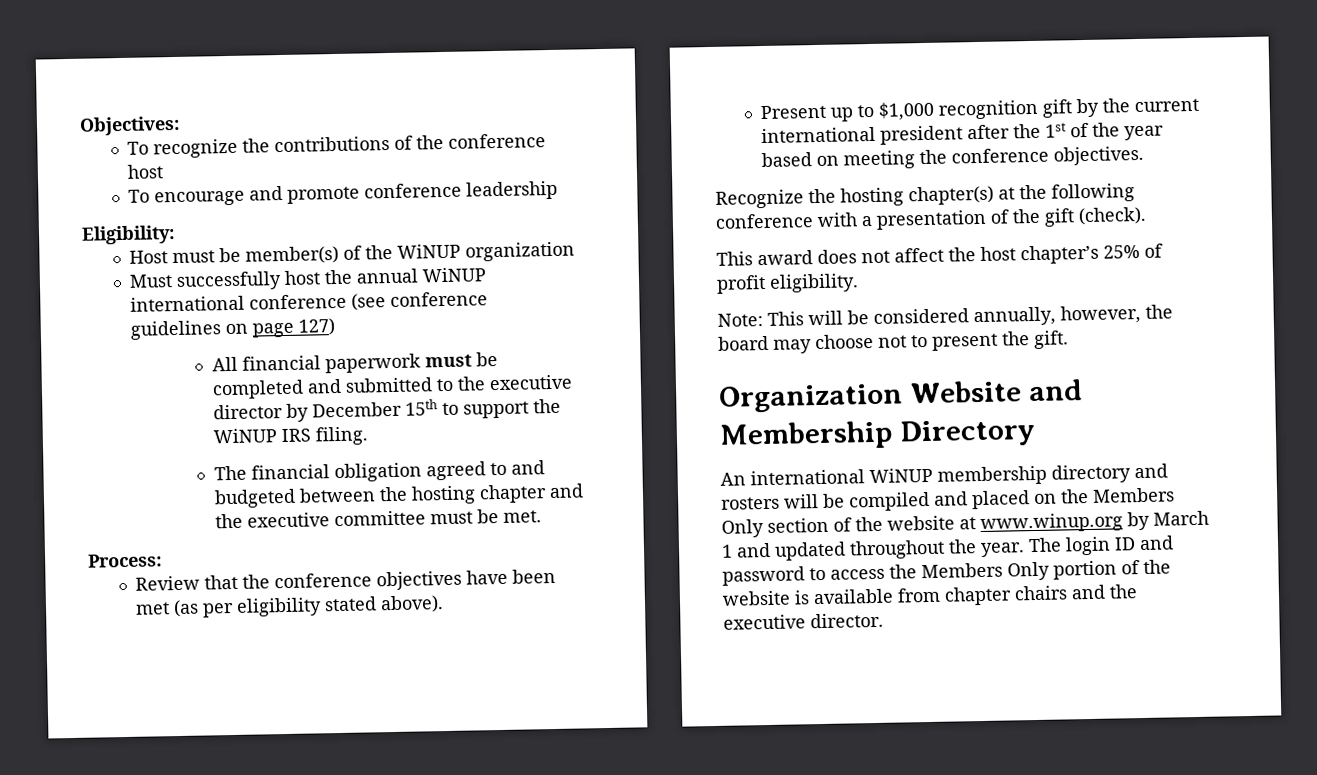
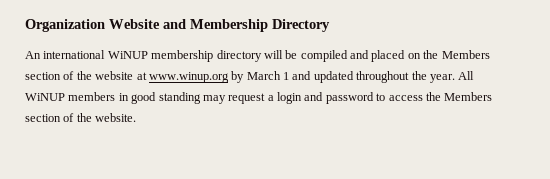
[79,115,180,136] [126,133,546,159] [126,164,164,179] [127,180,558,207] [81,225,175,245] [128,241,575,265] [128,267,486,291] [129,291,488,312] [129,318,335,340] [211,352,498,374] [211,374,573,400] [212,398,561,422] [212,426,369,446] [213,460,545,483] [213,483,584,509] [214,509,542,529] [88,553,162,568] [134,568,556,591] [134,595,444,618] [759,98,1199,122] [760,122,1164,145] [760,145,1144,170] [715,183,1135,209] [715,206,1147,230] [716,243,1163,266] [716,273,859,294] [717,304,1173,327] [718,330,1069,354] Objectives: // To recognize the contributions of the conference host // To encourage and promote conference leadership // Eligibility: // Host must be member(s) of the WiNUP organization // Must successfully host the annual WiNUP international conference (see conference guidelines on page 127) // All financial paperwork must be completed and submitted to the executive director by December 15th to support the WiNUP IRS filing. // The financial obligation agreed to and budgeted between the hosting chapter and the executive committee must be met. // Process: // Review that the conference objectives have been met (as per eligibility stated above). // Present up to $1,000 recognition gift by the current international president after the 1st of the year based on meeting the conference objectives. // Recognize the hosting chapter(s) at the following conference with a presentation of the gift (check). // This award does not affect the host chapter’s 25% of profit eligibility. // Note: This will be considered annually, however, the board may choose not to present the gift. // -> (25, 25) none
[1134,463,1168,479] [721,496,780,510] and rosters -> (262, 56) none
[721,519,764,538] Only -> (490, 54) none
[1028,536,1136,556] The login ID -> [458,71,475,80] [25,92,302,104] All WiNUP members in good standing may request a login
[1007,559,1171,581] [722,584,1138,606] [723,612,884,630] Only portion of the website is available from chapter chairs and the executive director. -> [25,113,137,122] section of the website.

